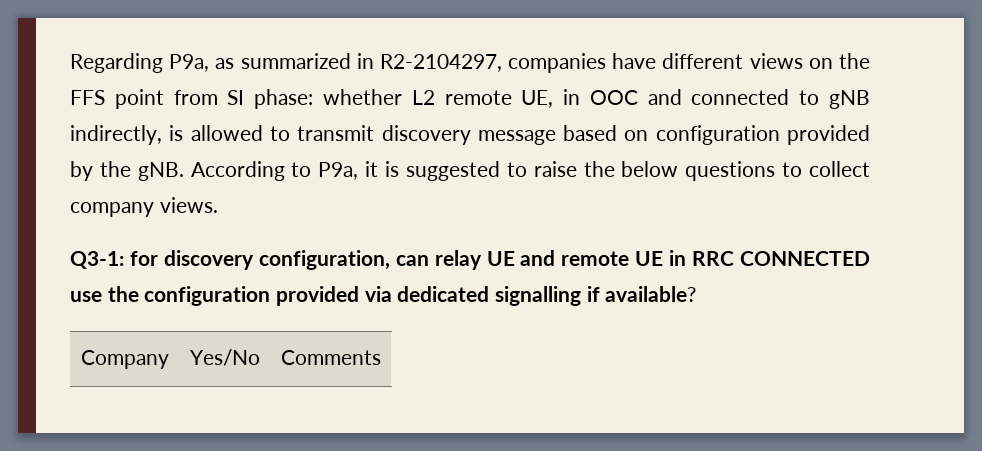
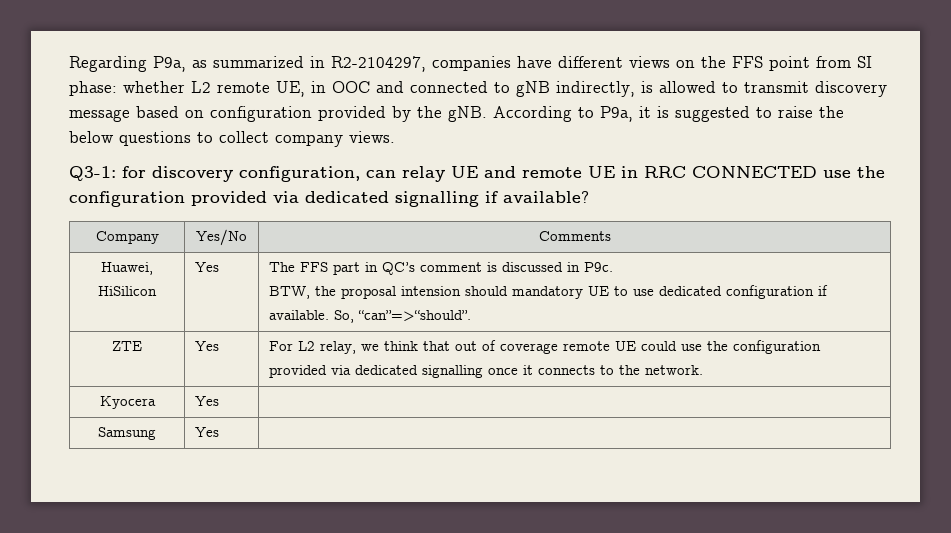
(381, 357) none -> [101,262,153,275] [98,286,157,296] [195,262,220,272] [269,262,614,275] [269,285,829,299] [269,310,472,323] [112,341,142,351] [195,341,220,351] [269,340,822,354] [269,365,704,378] [99,396,156,409] [195,396,220,406] [98,427,156,440] [195,427,220,437] // Huawei, HiSilicon | Yes | The FFS part in QC’s comment is discussed in P9c. // BTW, the proposal intension should mandatory UE to use dedicated configuration if available. So, “can”=>“should”. // ZTE | Yes | For L2 relay, we think that out of coverage remote UE could use the configuration provided via dedicated signalling once it connects to the network. // Kyocera | Yes | // Samsung | Yes |

